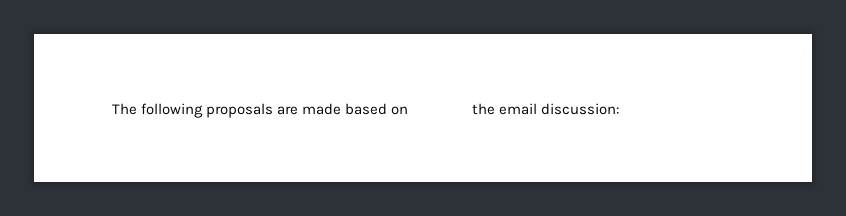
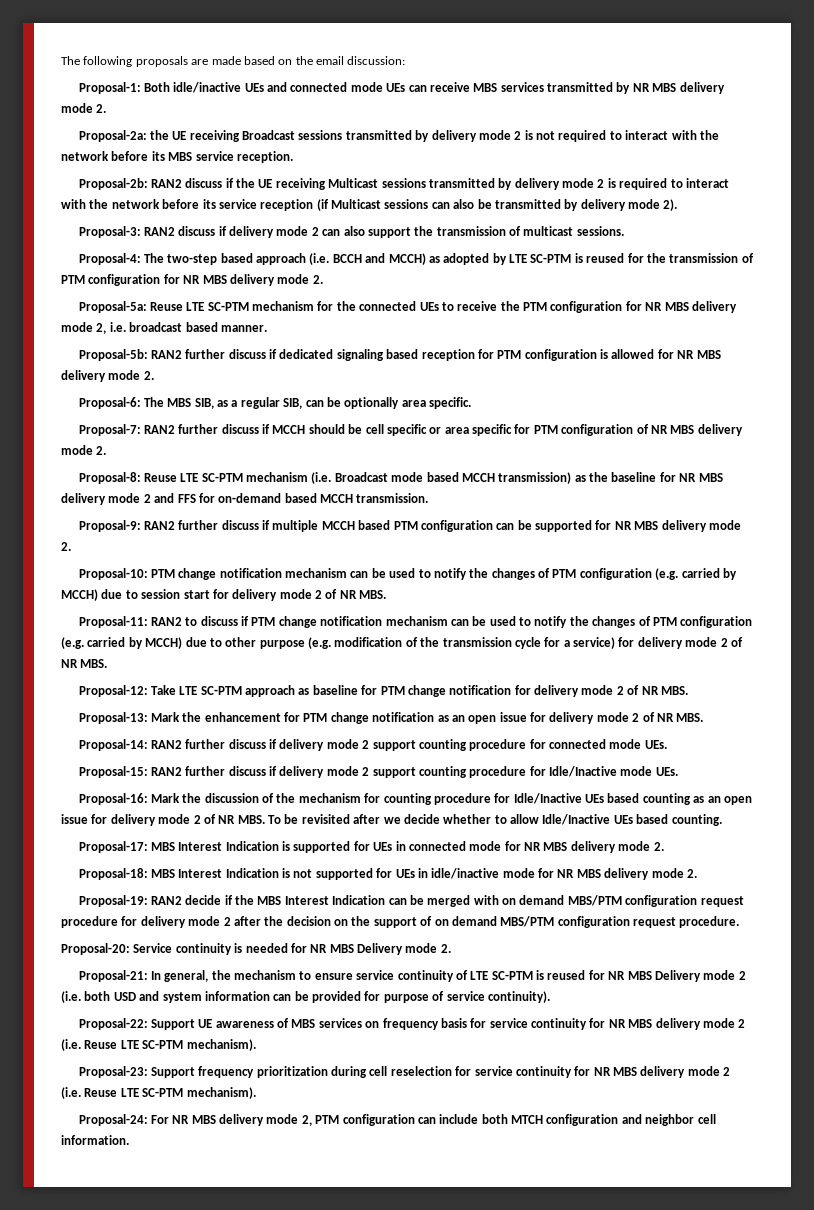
(620, 109) none -> [78,82,725,94] [61,103,107,113] [78,130,719,142] [61,151,293,163] [78,178,729,190] [61,199,678,211] [78,226,624,238] [78,253,754,265] [61,274,323,286] [78,301,737,313] [61,322,267,334] [78,349,721,361] [61,370,154,382] [78,397,472,409] [78,424,743,436] [61,445,107,455] [78,472,723,484] [61,493,429,505] [78,520,741,532] [61,542,71,551] [78,568,737,580] [61,589,387,601] [78,616,753,628] [61,637,743,649] [61,659,108,668] [78,685,688,697] [78,712,704,724] [78,739,667,751] [78,766,678,778] [78,793,752,805] [61,814,722,826] [78,841,664,853] [78,868,697,880] [78,895,744,907] [61,916,740,928] [61,943,451,955] [78,970,746,982] [61,991,550,1003] [78,1018,746,1030] [61,1039,256,1051] [78,1066,731,1078] [61,1087,256,1099] [78,1114,716,1126] [61,1135,129,1145] // Proposal-1: Both idle/inactive UEs and connected mode UEs can receive MBS services transmitted by NR MBS delivery mode 2. // Proposal-2a: the UE receiving Broadcast sessions transmitted by delivery mode 2 is not required to interact with the network before its MBS service reception. // Proposal-2b: RAN2 discuss if the UE receiving Multicast sessions transmitted by delivery mode 2 is required to interact with the network before its service reception (if Multicast sessions can also be transmitted by delivery mode 2). // Proposal-3: RAN2 discuss if delivery mode 2 can also support the transmission of multicast sessions. // Proposal-4: The two-step based approach (i.e. BCCH and MCCH) as adopted by LTE SC-PTM is reused for the transmission of PTM configuration for NR MBS delivery mode 2. // Proposal-5a: Reuse LTE SC-PTM mechanism for the connected UEs to receive the PTM configuration for NR MBS delivery mode 2, i.e. broadcast based manner. // Proposal-5b: RAN2 further discuss if dedicated signaling based reception for PTM configuration is allowed for NR MBS delivery mode 2. // Proposal-6: The MBS SIB, as a regular SIB, can be optionally area specific. // Proposal-7: RAN2 further discuss if MCCH should be cell specific or area specific for PTM configuration of NR MBS delivery mode 2. // Proposal-8: Reuse LTE SC-PTM mechanism (i.e. Broadcast mode based MCCH transmission) as the baseline for NR MBS delivery mode 2 and FFS for on-demand based MCCH transmission. // Proposal-9: RAN2 further discuss if multiple MCCH based PTM configuration can be supported for NR MBS delivery mode 2. // Proposal-10: PTM change notification mechanism can be used to notify the changes of PTM configuration (e.g. carried by MCCH) due to session start for delivery mode 2 of NR MBS. // Proposal-11: RAN2 to discuss if PTM change notification mechanism can be used to notify the changes of PTM configuration (e.g. carried by MCCH) due to other purpose (e.g. modification of the transmission cycle for a service) for delivery mode 2 of NR MBS. // Proposal-12: Take LTE SC-PTM approach as baseline for PTM change notification for delivery mode 2 of NR MBS. // Proposal-13: Mark the enhancement for PTM change notification as an open issue for delivery mode 2 of NR MBS. // Proposal-14: RAN2 further discuss if delivery mode 2 support counting procedure for connected mode UEs. // Proposal-15: RAN2 further discuss if delivery mode 2 support counting procedure for Idle/Inactive mode UEs. // Proposal-16: Mark the discussion of the mechanism for counting procedure for Idle/Inactive UEs based counting as an open issue for delivery mode 2 of NR MBS. To be revisited after we decide whether to allow Idle/Inactive UEs based counting. // Proposal-17: MBS Interest Indication is supported for UEs in connected mode for NR MBS delivery mode 2. // Proposal-18: MBS Interest Indication is not supported for UEs in idle/inactive mode for NR MBS delivery mode 2. // Proposal-19: RAN2 decide if the MBS Interest Indication can be merged with on demand MBS/PTM configuration request procedure for delivery mode 2 after the decision on the support of on demand MBS/PTM configuration request procedure. // Proposal-20: Service continuity is needed for NR MBS Delivery mode 2. // Proposal-21: In general, the mechanism to ensure service continuity of LTE SC-PTM is reused for NR MBS Delivery mode 2 (i.e. both USD and system information can be provided for purpose of service continuity). // Proposal-22: Support UE awareness of MBS services on frequency basis for service continuity for NR MBS delivery mode 2 (i.e. Reuse LTE SC-PTM mechanism). // Proposal-23: Support frequency prioritization during cell reselection for service continuity for NR MBS delivery mode 2 (i.e. Reuse LTE SC-PTM mechanism). // Proposal-24: For NR MBS delivery mode 2, PTM configuration can include both MTCH configuration and neighbor cell information.

